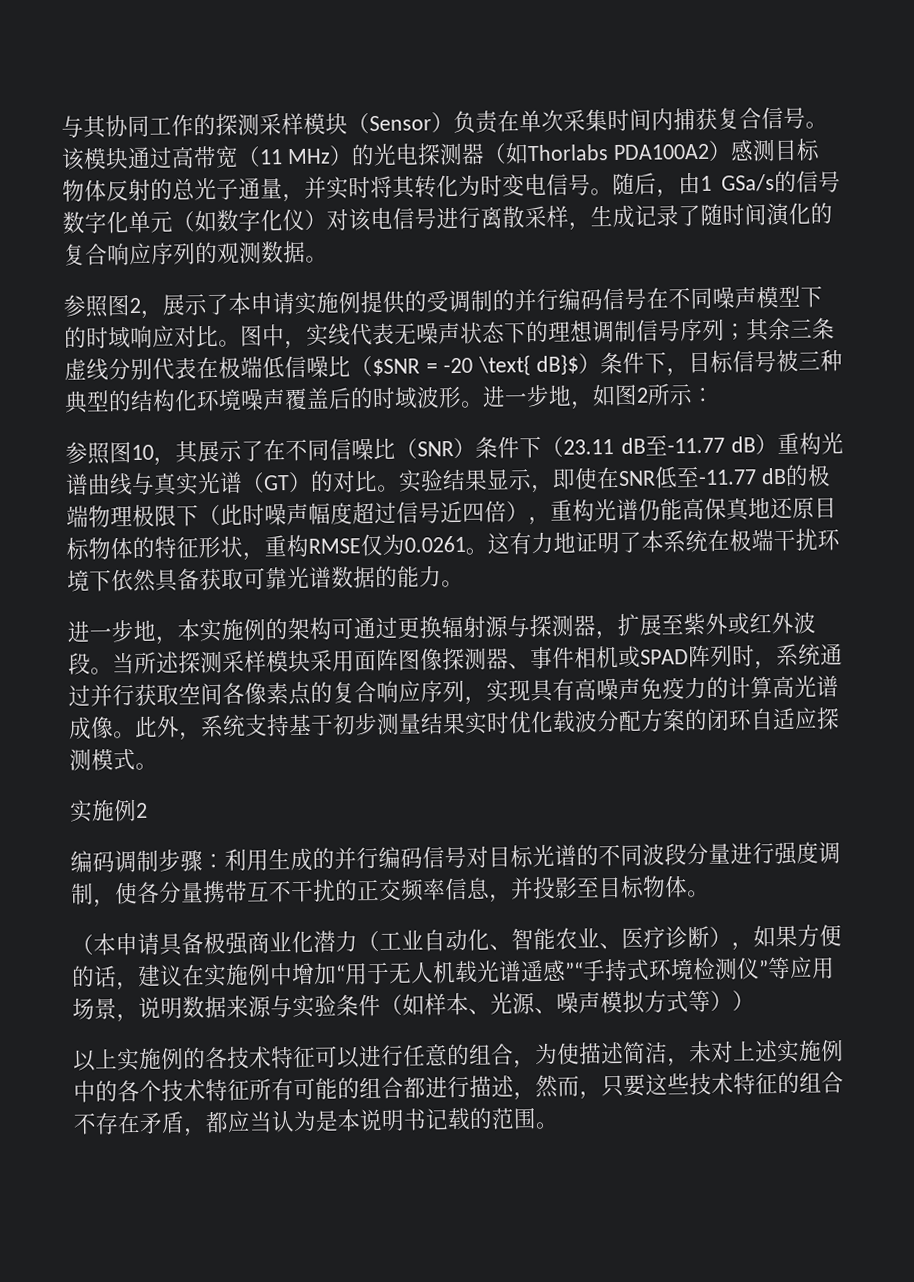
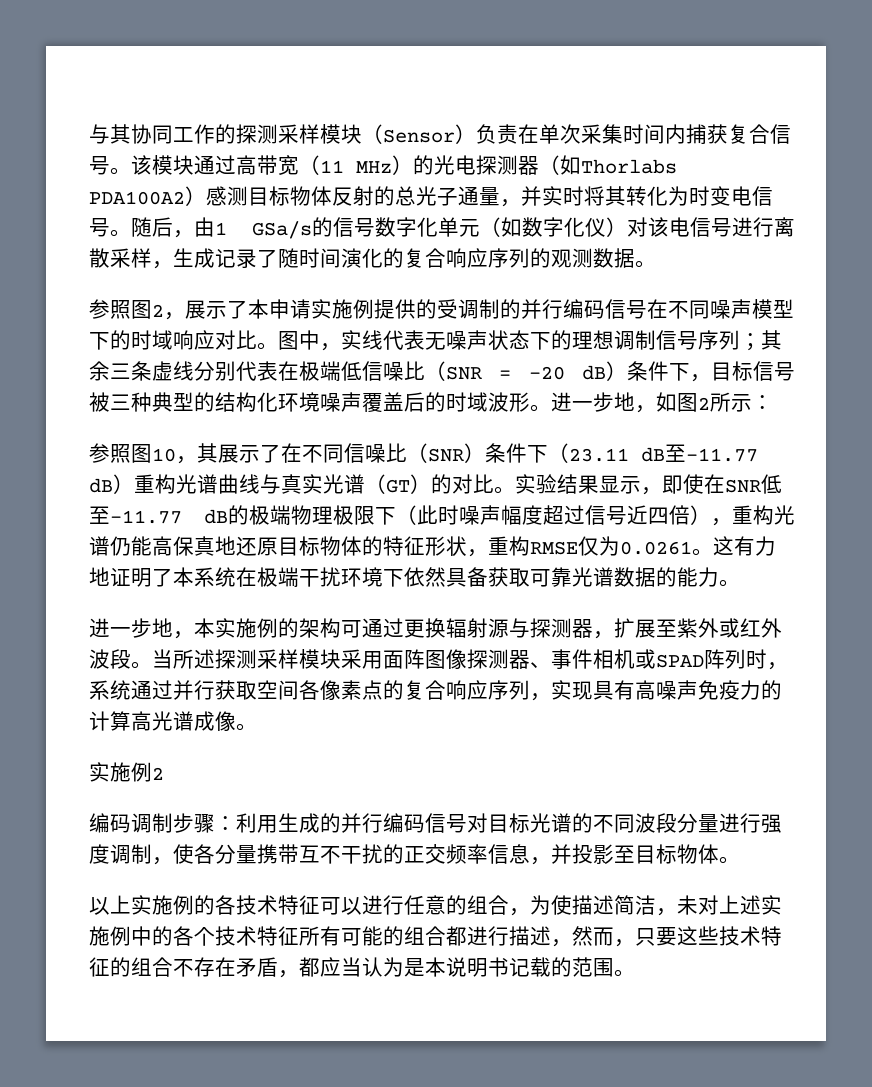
[372,358,420,377] $SNR -> [446,366,482,380] SNR
[477,354,579,376] \text{ dB}$ -> [582,365,606,380] dB
[134,707,840,741] [69,747,158,771] 此外，系统支持基于初步测量结果实时优化载波分配方案的闭环自适应探测模式。 -> (257, 727) none
[71,924,842,956] [71,956,835,991] [72,989,755,1023] // （本申请具备极强商业化潜⼒（⼯业⾃动化、智能农业、医疗诊断），如果方便的话，建议在实施例中增加“⽤于⽆⼈机载光谱遥感”“⼿持式环境检测仪”等应⽤场景，说明数据来源与实验条件（如样本、光源、噪声模拟方式等）） -> (740, 860) none

